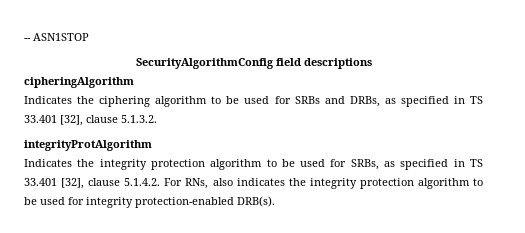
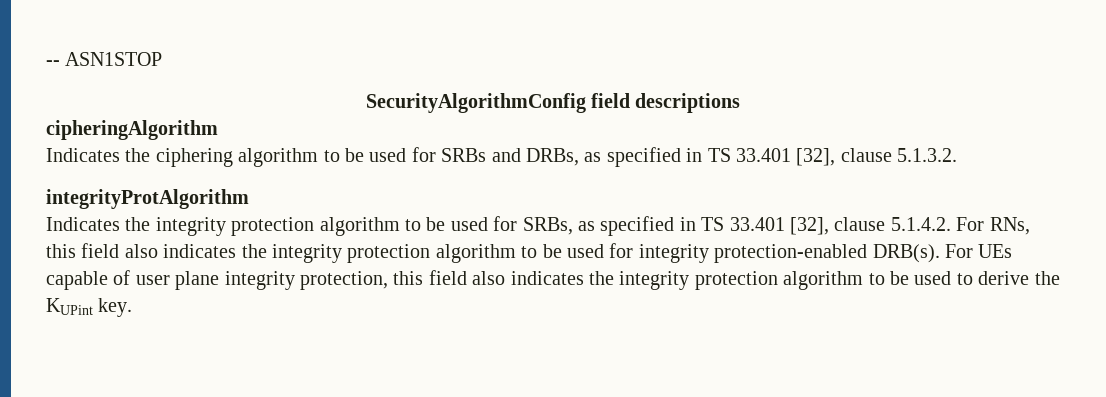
(209, 183) none -> [46,243,120,258] this field
(275, 201) none -> [944,244,1013,258] [46,270,1060,290] [46,298,133,317] For UEs capable of user plane integrity protection, this field also indicates the integrity protection algorithm to be used to derive the KUPint key.

